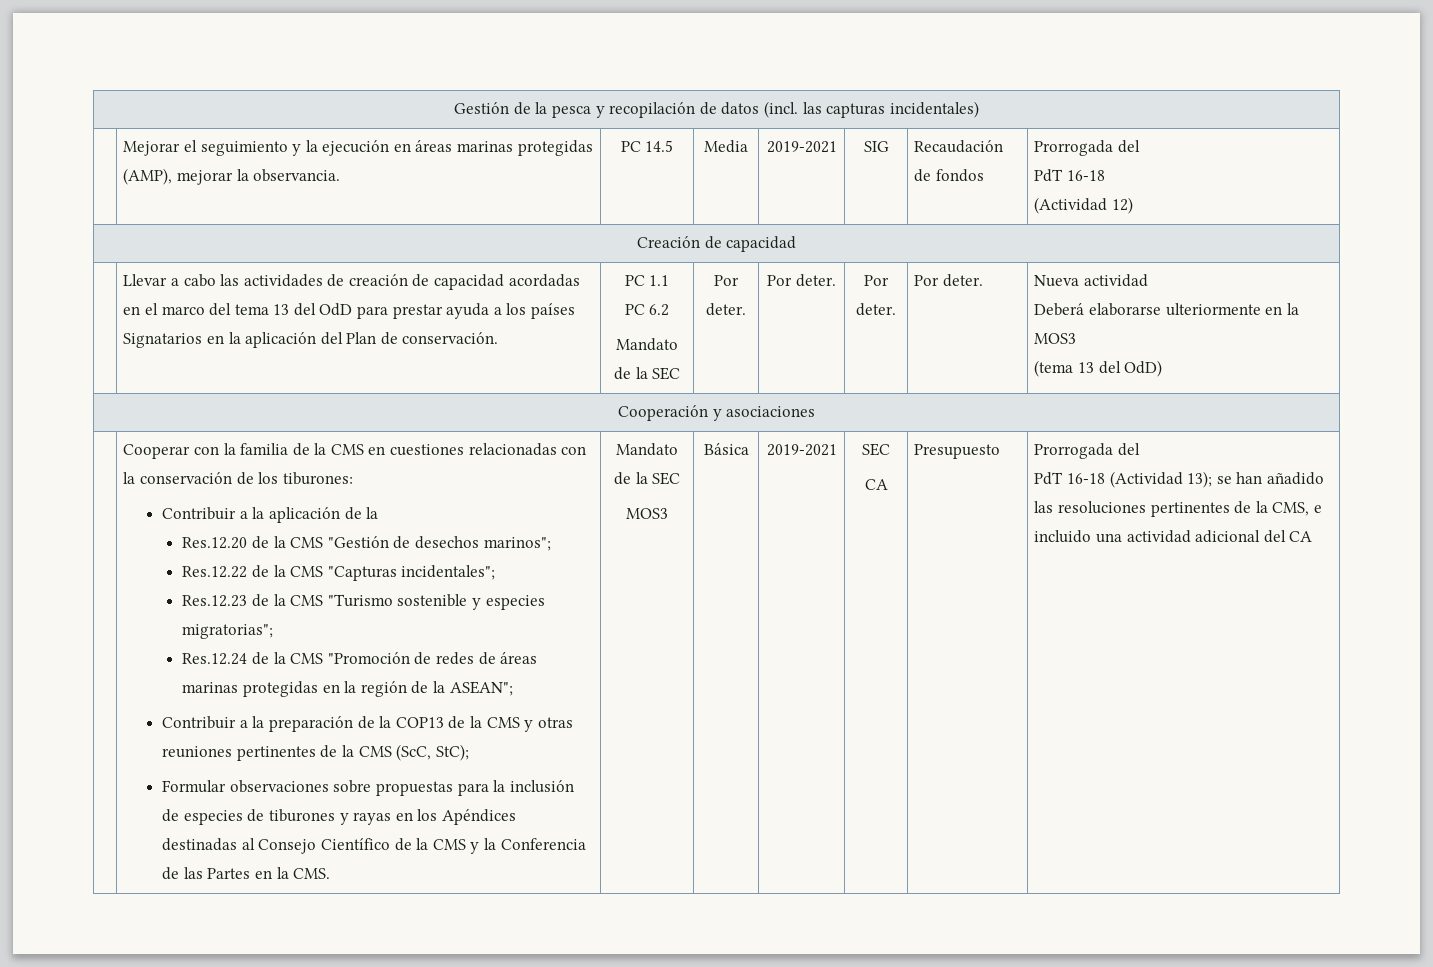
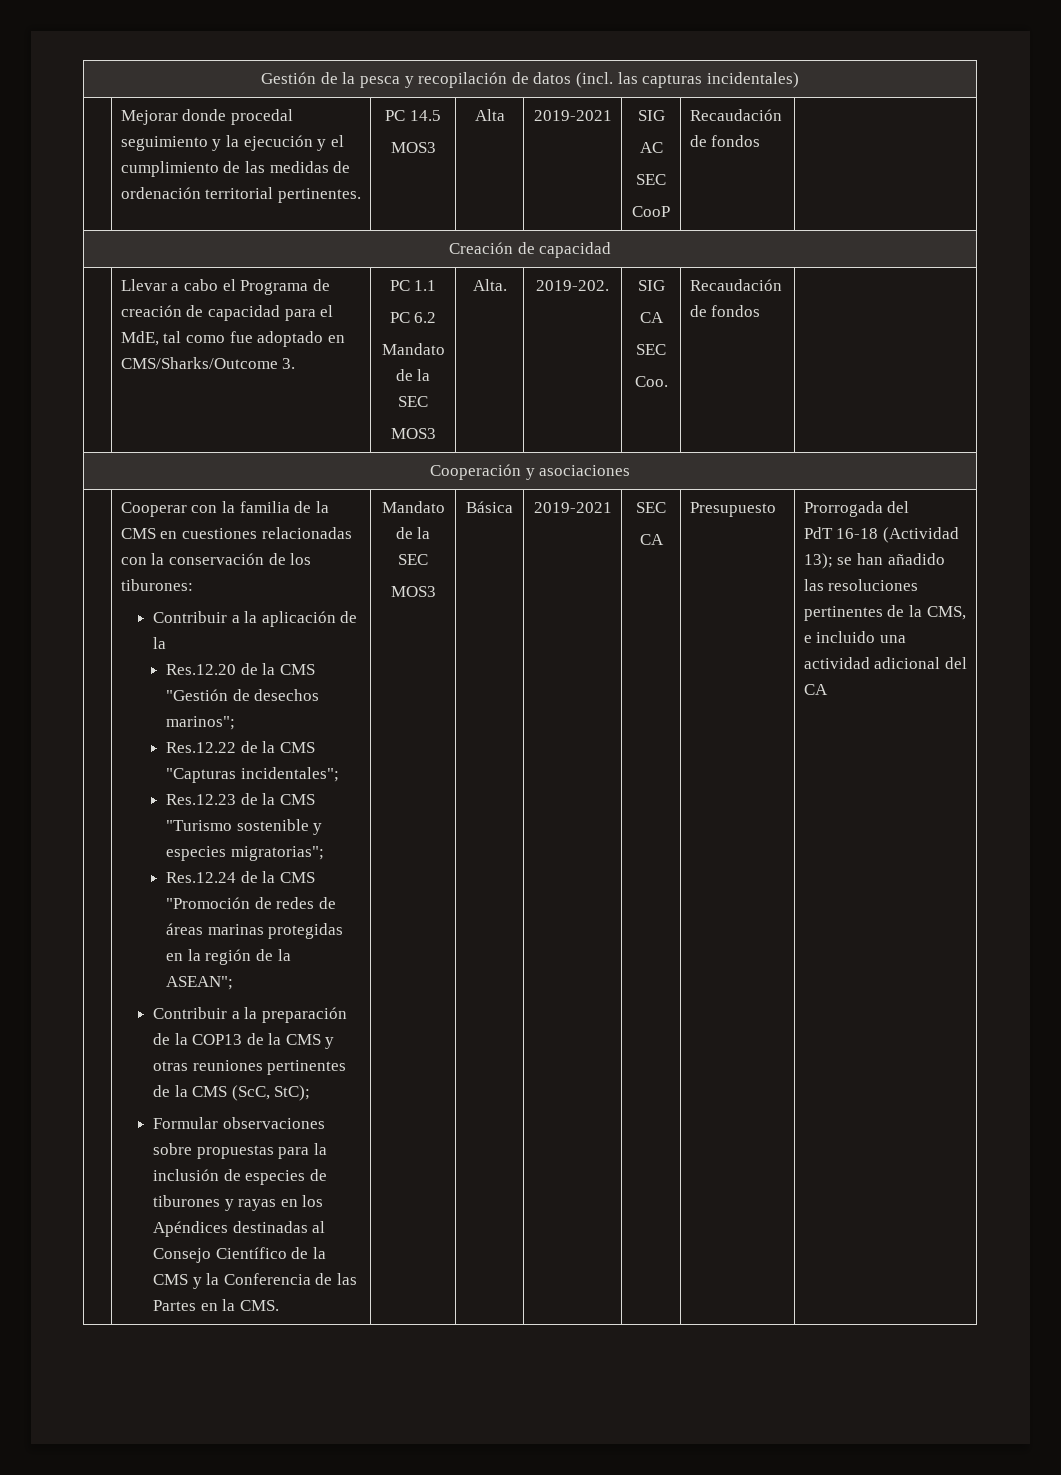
[183,140,197,152] el -> [182,109,294,125] donde procedal
[393,140,593,156] [123,168,341,185] en áreas marinas protegidas (AMP), mejorar la observancia. -> [317,135,344,151] [120,161,351,177] [120,187,362,203] y el cumplimiento de las medidas de ordenación territorial pertinentes.
[704,140,748,153] | Media -> [390,142,436,153] [474,109,505,121] // MOS3 | Alta
[914,140,1004,153] [914,169,984,182] [1034,140,1140,156] [1034,169,1105,182] [1034,197,1133,214] | Recaudación de fondos | Prorrogada del // PdT 16-18 // (Actividad 12) -> [639,142,663,153] [636,174,666,185] [632,206,670,217] [689,109,782,121] [689,135,761,147] // AC // SEC // CooP | Recaudación de fondos |
[220,274,323,287] las actividades -> [222,279,309,295] el Programa
[508,274,580,287] [123,303,576,319] [123,332,499,348] acordadas en el marco del tema 13 del OdD para prestar ayuda a los países Signatarios en la aplicación del Plan de conservación. -> [284,305,334,321] [120,331,345,347] [120,357,296,369] para el MdE, tal como fue adoptado en CMS/Sharks/Outcome 3.
[714,275,739,286] [706,303,746,316] [767,274,836,287] [864,275,889,286] [856,303,896,316] [914,274,983,287] [1034,274,1148,287] [1034,303,1299,316] [1034,333,1077,344] [1034,360,1163,377] | Por deter. | Por deter. | Por deter. | Por deter. | Nueva actividad // Deberá elaborarse ulteriormente en la MOS3 // (tema 13 del OdD) -> [390,428,436,439] [472,279,507,291] [536,280,609,291] [637,280,665,291] [639,312,664,323] [636,344,666,355] [634,376,668,387] [689,279,782,291] [689,305,761,317] // MOS3 | Alta. | 2019-202. | SIG // CA // SEC // Coo. | Recaudación de fondos |

